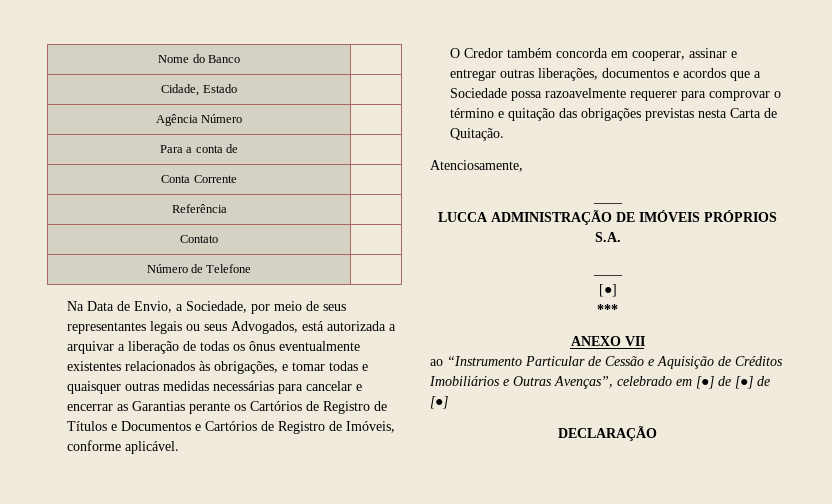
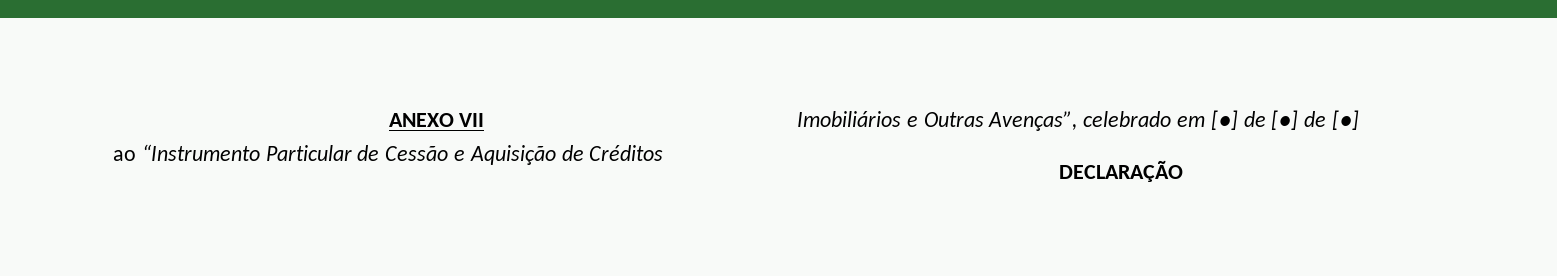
[158,54,240,63] [161,84,237,96] [155,114,243,126] [159,144,239,153] [161,175,237,183] [171,204,227,213] [180,235,218,243] [146,264,252,273] [67,301,347,314] [67,321,397,334] [67,341,361,354] [67,361,369,374] [67,381,363,394] [67,401,388,414] [67,421,396,434] [67,440,180,454] [450,48,738,61] [450,68,762,81] [450,88,782,101] [450,108,778,121] [450,128,505,141] [430,160,523,172] [592,202,623,204] [438,210,777,225] [594,232,621,242] [592,274,623,276] [598,284,617,297] [597,304,618,314] Nome do Banco | // Cidade, Estado | // Agência Número | // Para a conta de | // Conta Corrente | // Referência | // Contato | // Número de Telefone | // Na Data de Envio, a Sociedade, por meio de seus representantes legais ou seus Advogados, está autorizada a arquivar a liberação de todas os ônus eventualmente existentes relacionados às obrigações, e tomar todas e quaisquer outras medidas necessárias para cancelar e encerrar as Garantias perante os Cartórios de Registro de Títulos e Documentos e Cartórios de Registro de Imóveis, conforme aplicável. // O Credor também concorda em cooperar, assinar e entregar outras liberações, documentos e acordos que a Sociedade possa razoavelmente requerer para comprovar o término e quitação das obrigações previstas nesta Carta de Quitação. // Atenciosamente, // ____ // LUCCA ADMINISTRAÇÃO DE IMÓVEIS PRÓPRIOS S.A. // ____ // [●] // *** // -> (388, 120) none

